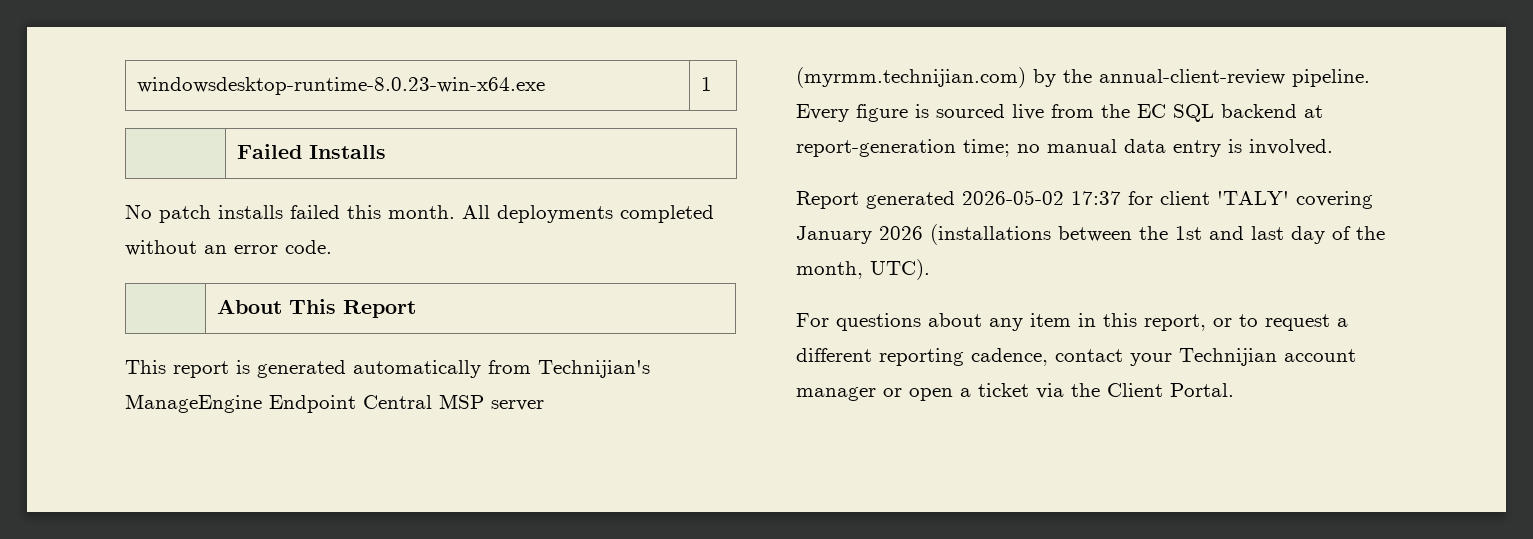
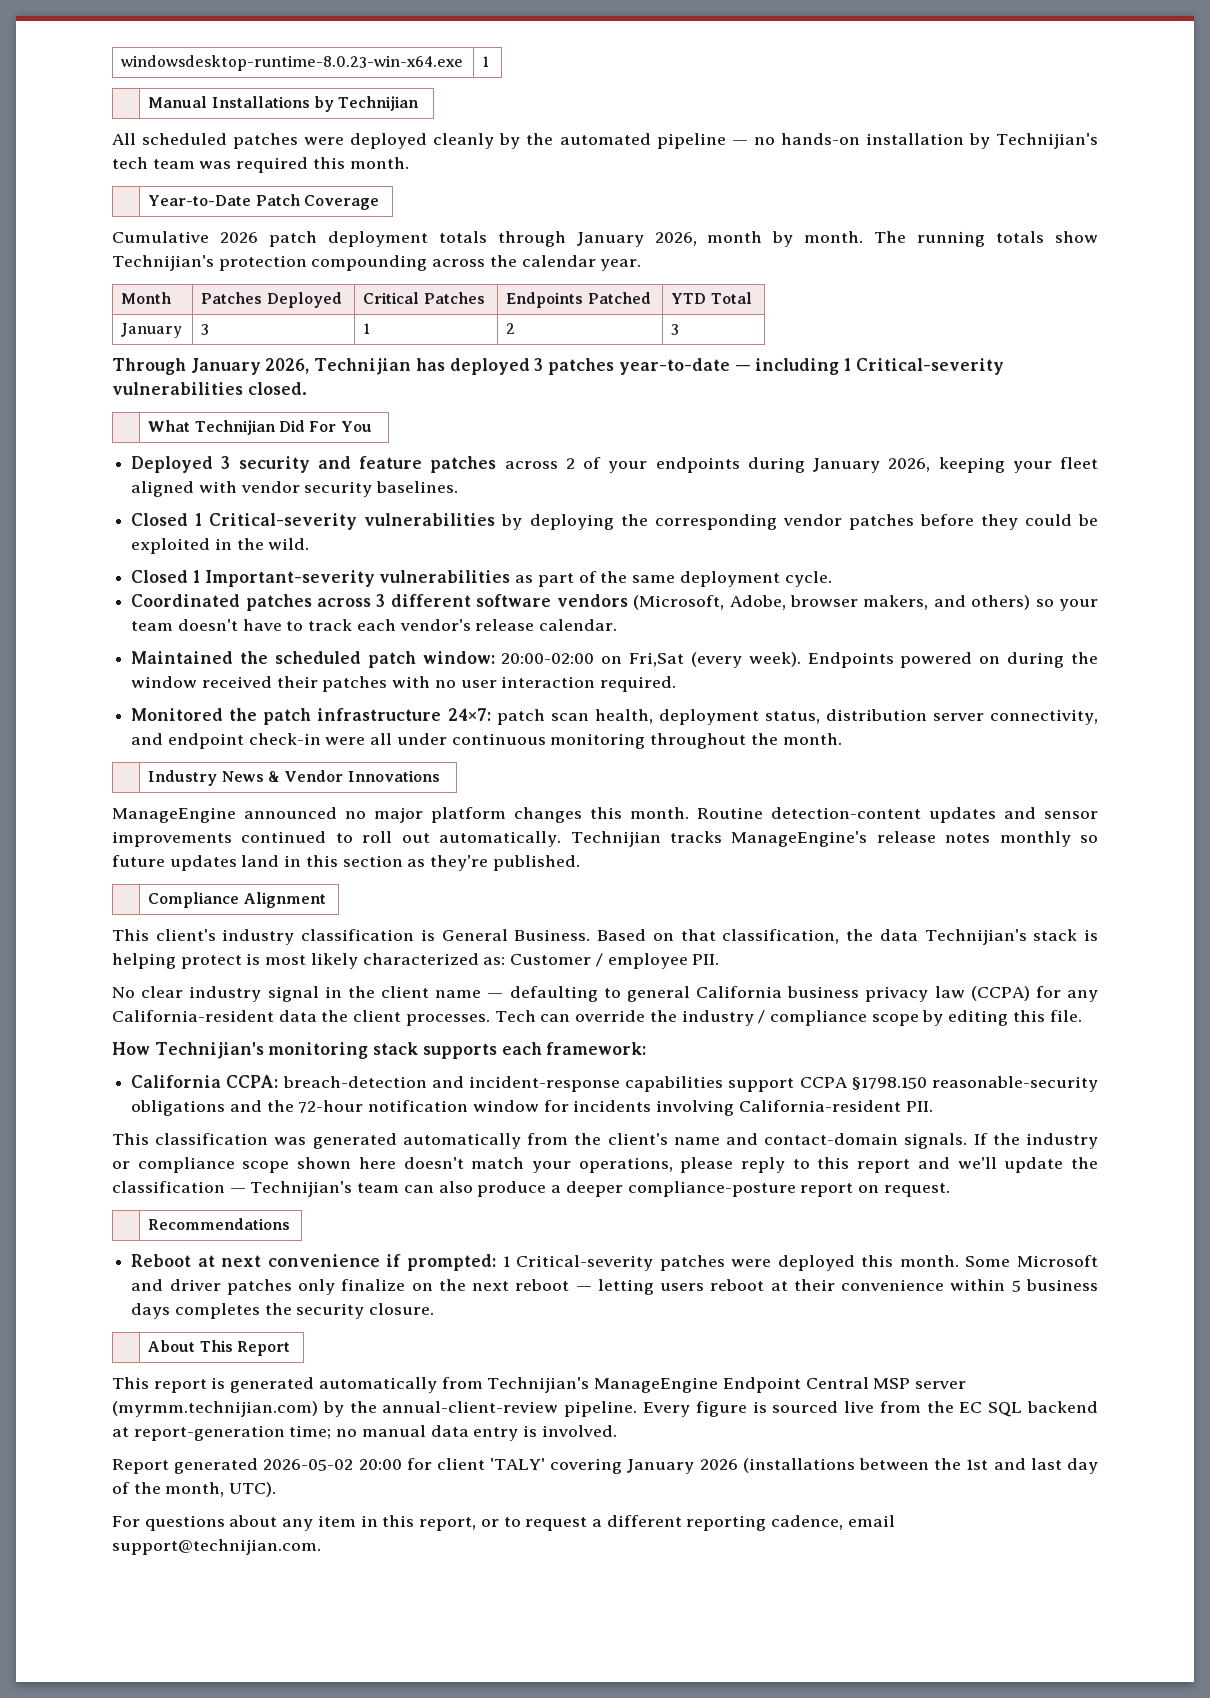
[236,144,386,159] [125,204,714,223] [125,240,332,256] Failed Installs // No patch installs failed this month. All deployments completed without an error code. -> [148,96,420,112] [112,133,1099,149] [112,157,409,173] [148,194,380,210] [112,231,1099,247] [112,255,642,271] [121,292,172,304] [201,292,342,308] [363,292,485,304] [506,292,651,308] [671,292,752,304] [121,323,183,338] [201,324,210,335] [363,323,371,334] [506,323,516,334] [671,324,680,335] [112,358,1004,375] [112,382,307,395] [148,420,372,435] [131,456,1098,473] [131,481,459,497] [131,513,1098,530] [131,538,310,554] [131,570,832,587] [131,594,1099,611] [131,619,618,631] [131,651,1098,668] [131,676,677,692] [131,708,1098,725] [131,733,842,749] [148,770,440,786] [112,807,1098,823] [112,831,1098,847] [112,855,580,871] [148,892,326,908] [112,929,1098,945] [112,953,720,969] [112,986,1098,1002] [112,1010,1082,1026] [112,1042,647,1059] [131,1075,1098,1092] [131,1100,933,1116] [112,1133,1098,1149] [112,1157,1099,1173] [112,1181,950,1197] [148,1218,291,1230] [131,1254,1098,1271] [131,1279,1099,1295] [131,1303,435,1319] Manual Installations by Technijian // All scheduled patches were deployed cleanly by the automated pipeline — no hands-on installation by Technijian's tech team was required this month. // | Year-to-Date Patch Coverage // Cumulative 2026 patch deployment totals through January 2026, month by month. The running totals show Technijian's protection compounding across the calendar year. // Month | Patches Deployed | Critical Patches | Endpoints Patched | YTD Total // January | 3 | 1 | 2 | 3 // Through January 2026, Technijian has deployed 3 patches year-to-date — including 1 Critical-severity vulnerabilities closed. // | What Technijian Did For You // Deployed 3 security and feature patches across 2 of your endpoints during January 2026, keeping your fleet aligned with vendor security baselines. // Closed 1 Critical-severity vulnerabilities by deploying the corresponding vendor patches before they could be exploited in the wild. // Closed 1 Important-severity vulnerabilities as part of the same deployment cycle. // Coordinated patches across 3 different software vendors (Microsoft, Adobe, browser makers, and others) so your team doesn't have to track each vendor's release calendar. // Maintained the scheduled patch window: 20:00-02:00 on Fri,Sat (every week). Endpoints powered on during the window received their patches with no user interaction required. // Monitored the patch infrastructure 24×7: patch scan health, deployment status, distribution server connectivity, and endpoint check-in were all under continuous monitoring throughout the month. // | Industry News & Vendor Innovations // ManageEngine announced no major platform changes this month. Routine detection-content updates and sensor improvements continued to roll out automatically. Technijian tracks ManageEngine's release notes monthly so future updates land in this section as they're published. // | Compliance Alignment // This client's industry classification is General Business. Based on that classification, the data Technijian's stack is helping protect is most likely characterized as: Customer / employee PII. // No clear industry signal in the client name — defaulting to general California business privacy law (CCPA) for any California-resident data the client processes. Tech can override the industry / compliance scope by editing this file. // How Technijian's monitoring stack supports each framework: // California CCPA: breach-detection and incident-response capabilities support CCPA §1798.150 reasonable-security obligations and the 72-hour notification window for incidents involving California-resident PII. // This classification was generated automatically from the client's name and contact-domain signals. If the industry or compliance scope shown here doesn't match your operations, please reply to this report and we'll update the classification — Technijian's team can also produce a deeper compliance-posture report on request. // | Recommendations // Reboot at next convenience if prompted: 1 Critical-severity patches were deployed this month. Some Microsoft and driver patches only finalize on the next reboot — letting users reboot at their convenience within 5 business days completes the security closure.
[1071,191,1121,205] 17:37 -> [358,1459,402,1470] 20:00
[1055,348,1356,366] [796,383,1234,401] contact your Technijian account manager or open a ticket via the Client Portal. -> [847,1515,895,1527] [112,1539,321,1555] email support@technijian.com.

